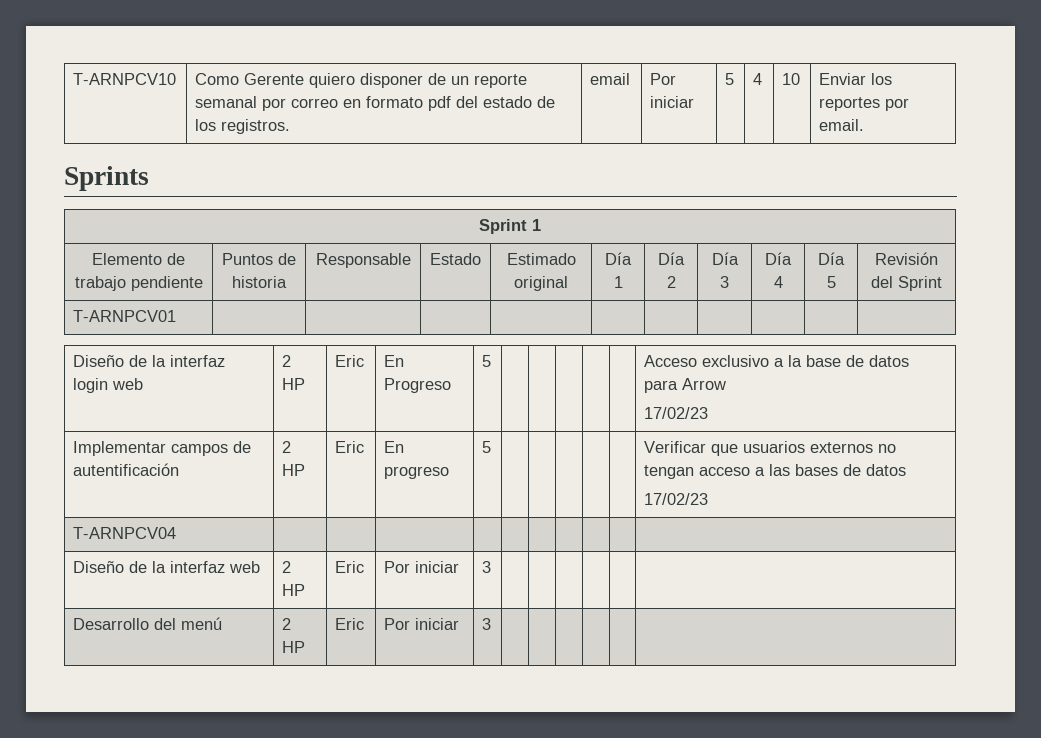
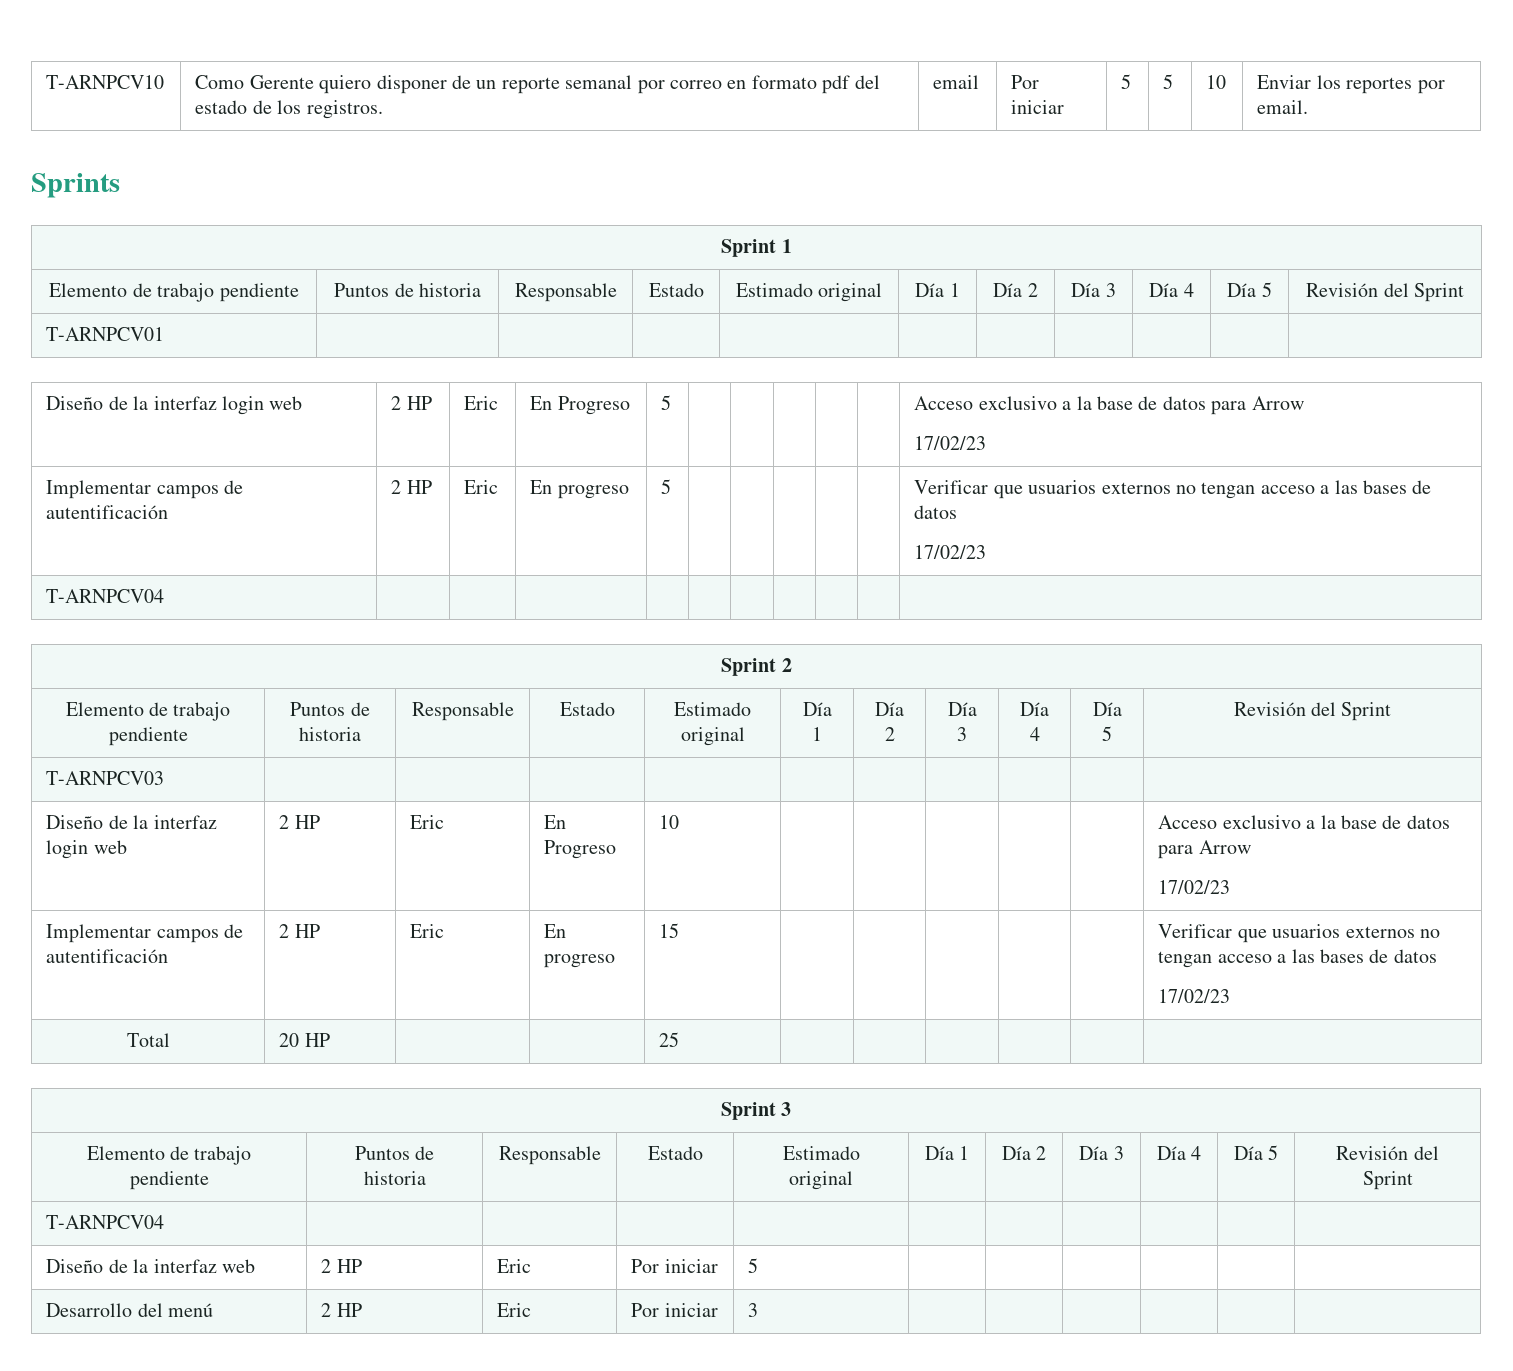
[753,73,763,85] 4 -> [1163,74,1174,89] 5
(177, 533) none -> [721,658,792,676] [65,702,231,721] [108,727,188,746] [290,702,370,716] [299,727,361,741] [411,702,514,721] [559,702,615,716] [674,702,751,716] [680,727,745,746] [802,702,832,716] [812,727,822,741] [875,702,904,716] [884,727,895,741] [947,702,977,716] [957,727,967,741] [1020,702,1049,716] [1029,727,1040,741] [1092,702,1122,716] [1102,726,1112,741] [1233,702,1392,721] [46,771,165,785] [46,815,217,829] [46,840,127,859] [279,815,320,829] [410,815,445,829] [544,815,567,829] [544,840,617,859] [659,815,680,829] [1158,815,1450,829] [1158,840,1251,859] [1158,880,1231,894] [46,924,244,943] [46,949,169,963] [279,924,320,938] [410,924,445,938] [544,924,567,938] [544,954,616,968] [659,923,680,938] [1158,924,1441,943] [1158,949,1437,968] [1158,989,1231,1003] [126,1033,170,1047] [279,1033,330,1047] [659,1032,680,1047] [720,1102,792,1120] [86,1146,252,1165] [129,1171,209,1190] [354,1146,435,1160] [363,1171,426,1185] [498,1146,601,1165] [647,1146,703,1160] [782,1146,860,1160] [789,1171,853,1190] [924,1146,970,1160] [1001,1146,1047,1160] [1079,1146,1124,1160] [1156,1146,1202,1160] [1233,1145,1279,1160] [1336,1146,1439,1160] [1362,1171,1413,1190] [46,1215,165,1229] // Sprint 2 // Elemento de trabajo pendiente | Puntos de historia | Responsable | Estado | Estimado original | Día 1 | Día 2 | Día 3 | Día 4 | Día 5 | Revisión del Sprint // T-ARNPCV03 | | | | | | | | | | // Diseño de la interfaz login web | 2 HP | Eric | En Progreso | 10 | | | | | | Acceso exclusivo a la base de datos para Arrow // 17/02/23 // Implementar campos de autentificación | 2 HP | Eric | En progreso | 15 | | | | | | Verificar que usuarios externos no tengan acceso a las bases de datos // 17/02/23 // Total | 20 HP | | | 25 | | | | | | // Sprint 3 // Elemento de trabajo pendiente | Puntos de historia | Responsable | Estado | Estimado original | Día 1 | Día 2 | Día 3 | Día 4 | Día 5 | Revisión del Sprint // T-ARNPCV04 | | | | | | | | | |
[482,561,492,573] 3 -> [748,1258,759,1273] 5

